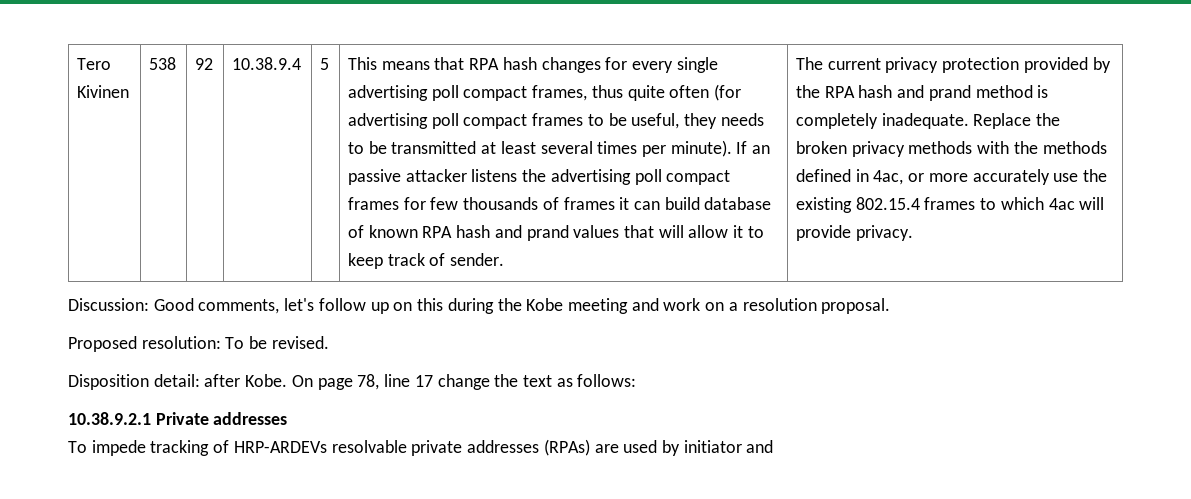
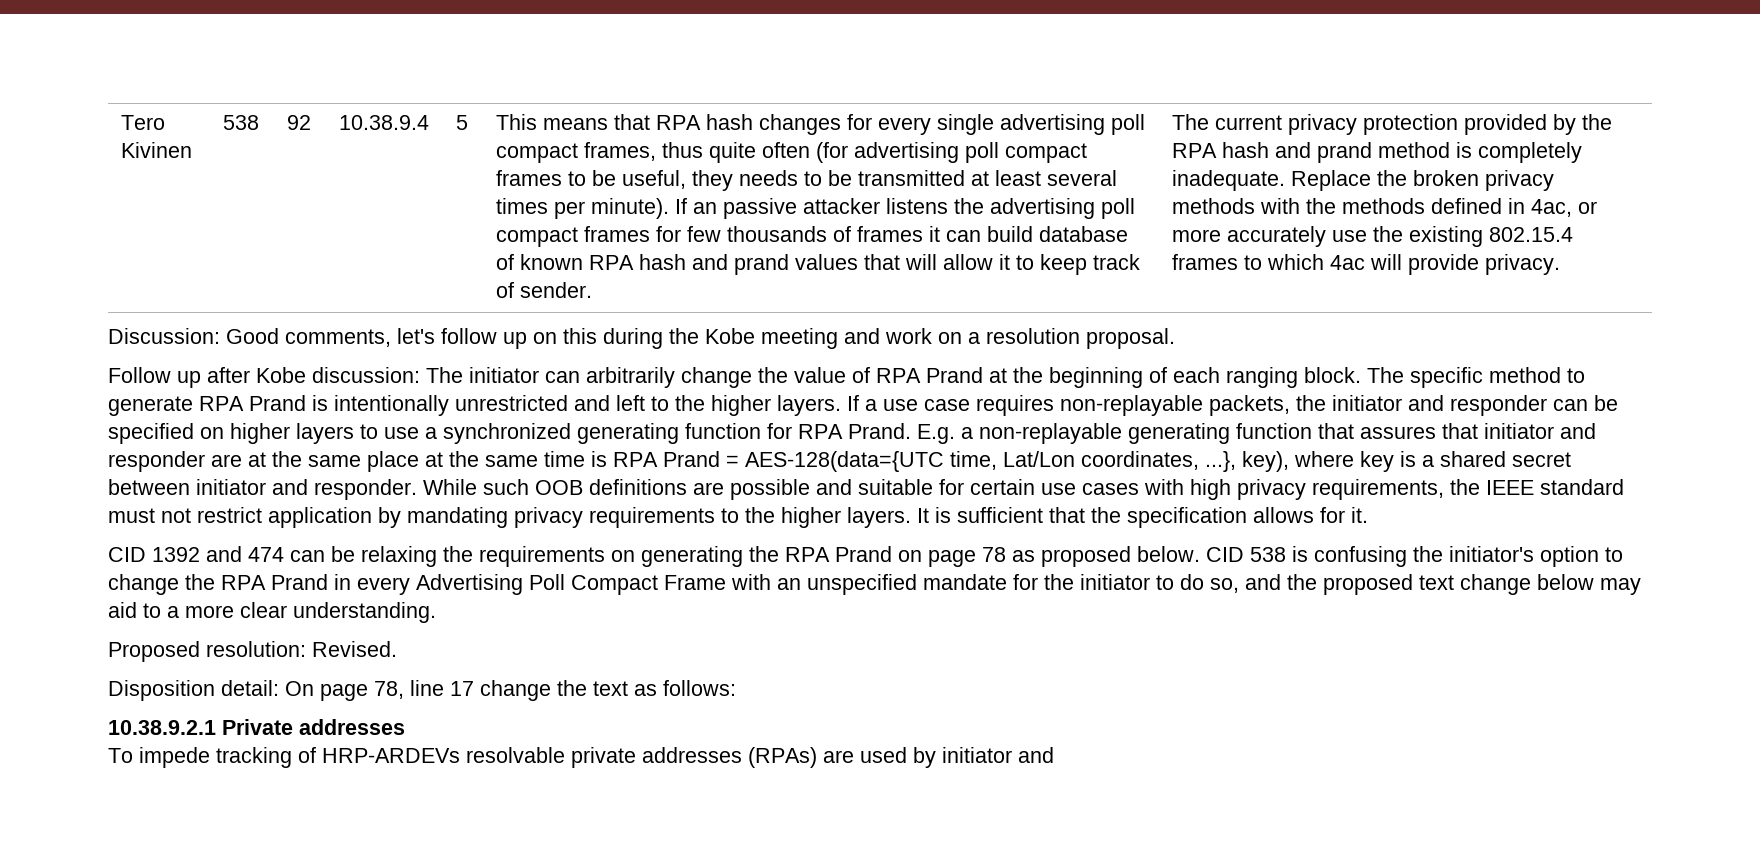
(891, 306) none -> [108,367,1585,388] [108,395,1618,416] [108,423,1596,444] [108,451,1571,472] [108,479,1624,500] [108,507,1368,528] [108,546,1623,567] [108,574,1641,595] [108,602,436,623] // Follow up after Kobe discussion: The initiator can arbitrarily change the value of RPA Prand at the beginning of each ranging block. The specific method to generate RPA Prand is intentionally unrestricted and left to the higher layers. If a use case requires non-replayable packets, the initiator and responder can be specified on higher layers to use a synchronized generating function for RPA Prand. E.g. a non-replayable generating function that assures that initiator and responder are at the same place at the same time is RPA Prand = AES-128(data={UTC time, Lat/Lon coordinates, ...}, key), where key is a shared secret between initiator and responder. While such OOB definitions are possible and suitable for certain use cases with high privacy requirements, the IEEE standard must not restrict application by mandating privacy requirements to the higher layers. It is sufficient that the specification allows for it. // CID 1392 and 474 can be relaxing the requirements on generating the RPA Prand on page 78 as proposed below. CID 538 is confusing the initiator's option to change the RPA Prand in every Advertising Poll Compact Frame with an unspecified mandate for the initiator to do so, and the proposed text change below may aid to a more clear understanding.
[225,336,329,349] To be revised. -> [312,641,397,657] Revised.
[204,374,288,387] after Kobe. -> (279, 688) none

